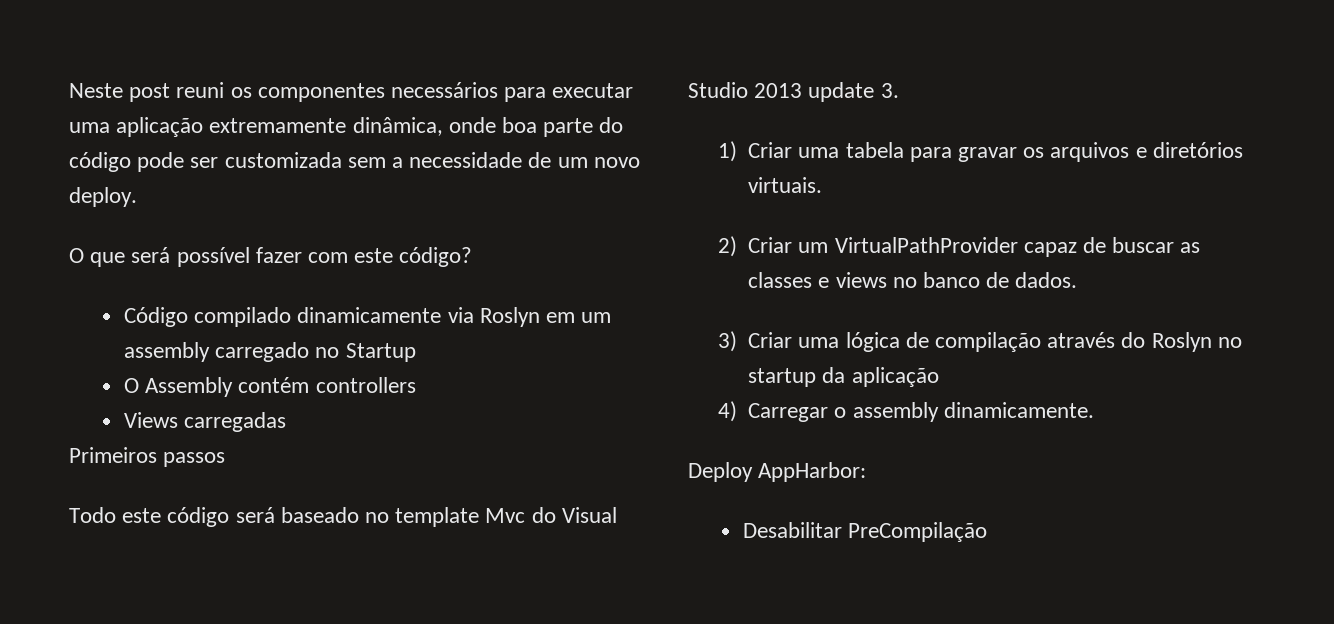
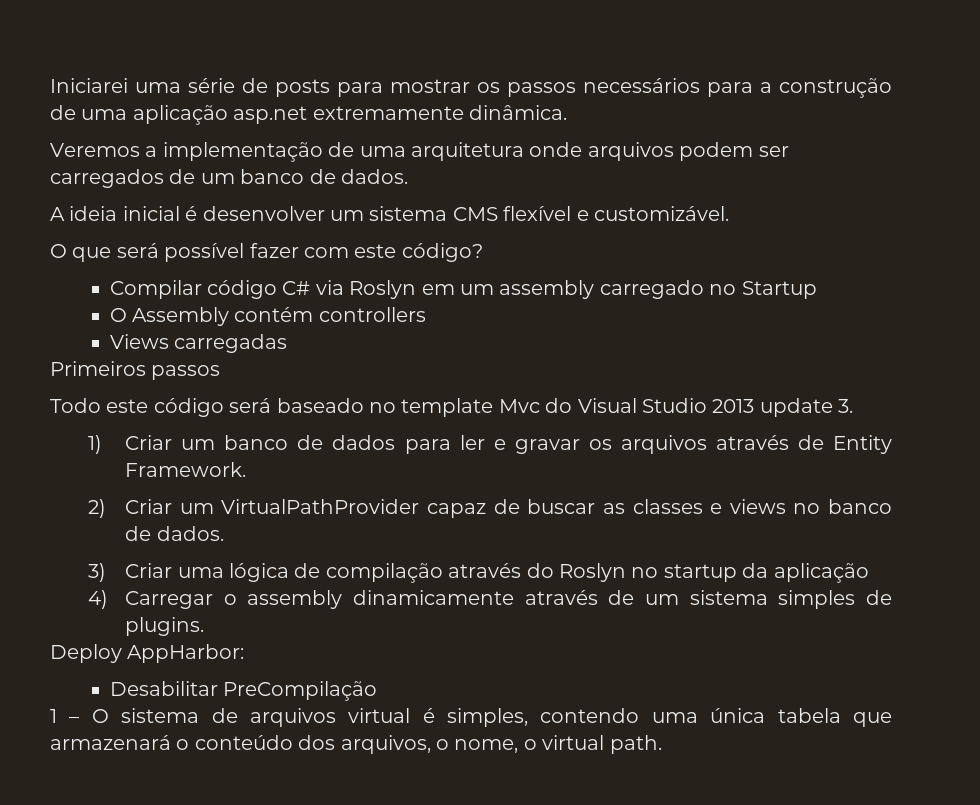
[69,82,634,102] [69,117,624,137] [69,152,640,172] [69,187,137,207] Neste post reuni os componentes necessários para executar uma aplicação extremamente dinâmica, onde boa parte do código pode ser customizada sem a necessidade de um novo deploy. -> [50,78,892,98] [50,105,567,125] [50,142,789,162] [50,169,408,188] [50,206,729,221] Iniciarei uma série de posts para mostrar os passos necessários para a construção de uma aplicação asp.net extremamente dinâmica. // Veremos a implementação de uma arquitetura onde arquivos podem ser carregados de um banco de dados. // A ideia inicial é desenvolver um sistema CMS flexível e customizável.
[123,307,442,327] Código compilado dinamicamente -> [109,280,311,299] Compilar código C#
[798,142,1243,162] [748,177,823,193] uma tabela para gravar os arquivos e diretórios virtuais. -> [181,435,893,454] [125,462,247,477] um banco de dados para ler e gravar os arquivos através de Entity Framework.
[943,402,1094,418] [688,462,867,482] [742,522,988,542] dinamicamente. // Deploy AppHarbor: // Desabilitar PreCompilação -> [353,590,892,609] [125,617,205,636] [50,644,245,663] [109,681,377,701] [50,708,892,727] [50,735,662,754] dinamicamente através de um sistema simples de plugins. // Deploy AppHarbor: // Desabilitar PreCompilação // 1 – O sistema de arquivos virtual é simples, contendo uma única tabela que armazenará o conteúdo dos arquivos, o nome, o virtual path.

